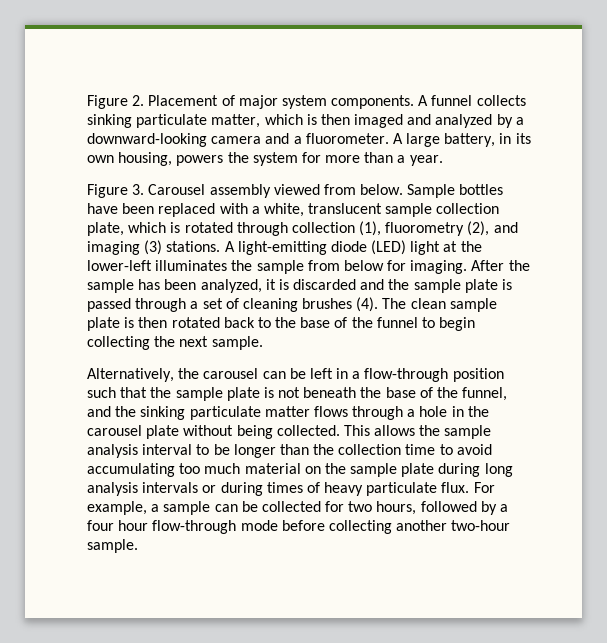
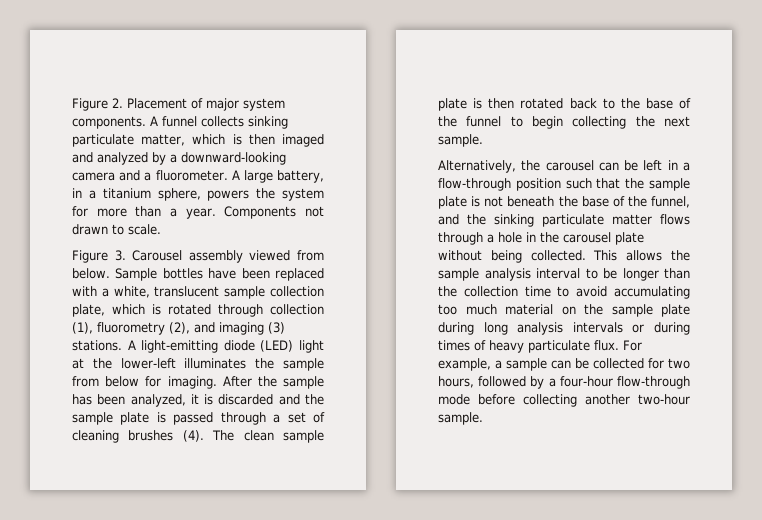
[515,133,531,144] [87,152,173,166] its own housing, -> [88,188,201,201] a titanium sphere,
(443, 160) none -> [224,206,324,219] [72,224,161,235] Components not drawn to scale.
[87,520,149,531] four hour -> [559,376,613,387] four-hour

